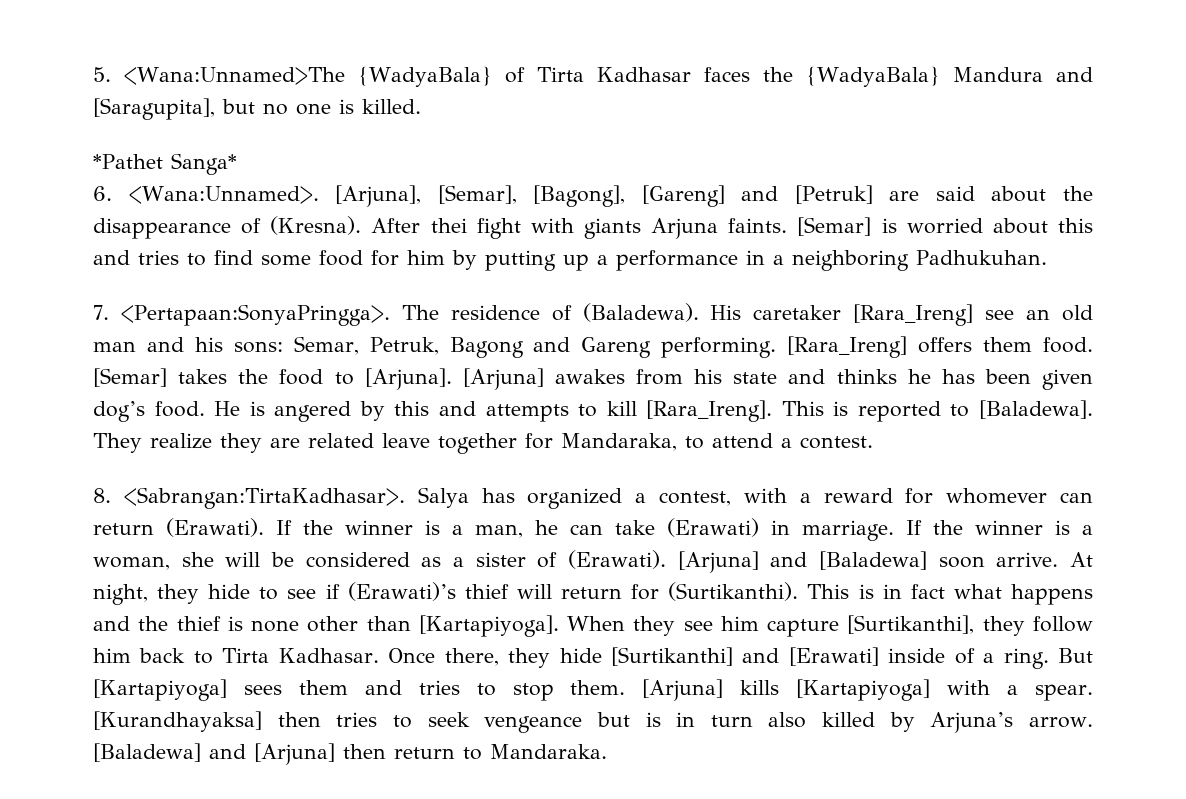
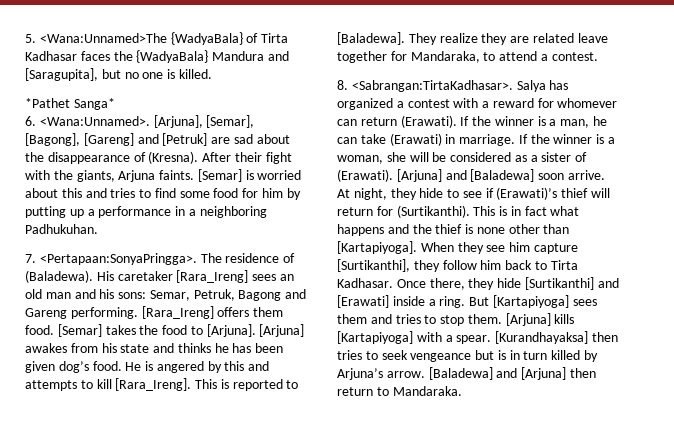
[935,186,975,201] said -> [233,134,253,144] sad
[430,218,467,233] thei -> [234,152,262,162] their
[584,218,642,239] giants -> [53,170,115,182] the giants,
[985,310,1015,320] see -> [252,274,277,281] sees
[659,491,731,506] contest, -> [407,99,450,108] contest
[954,648,975,664] of -> (425, 301) none
[768,712,807,728] also -> (548, 355) none

